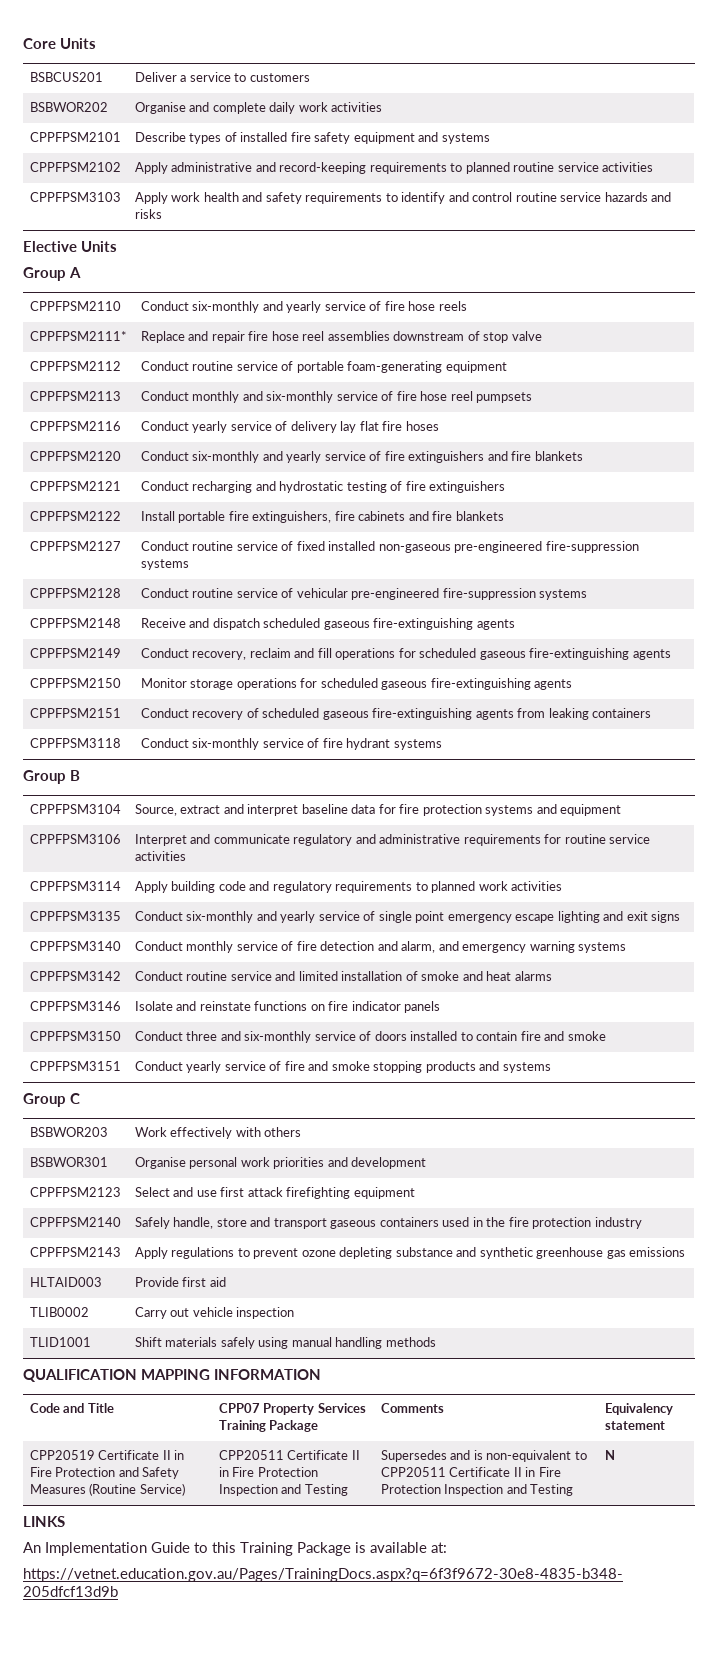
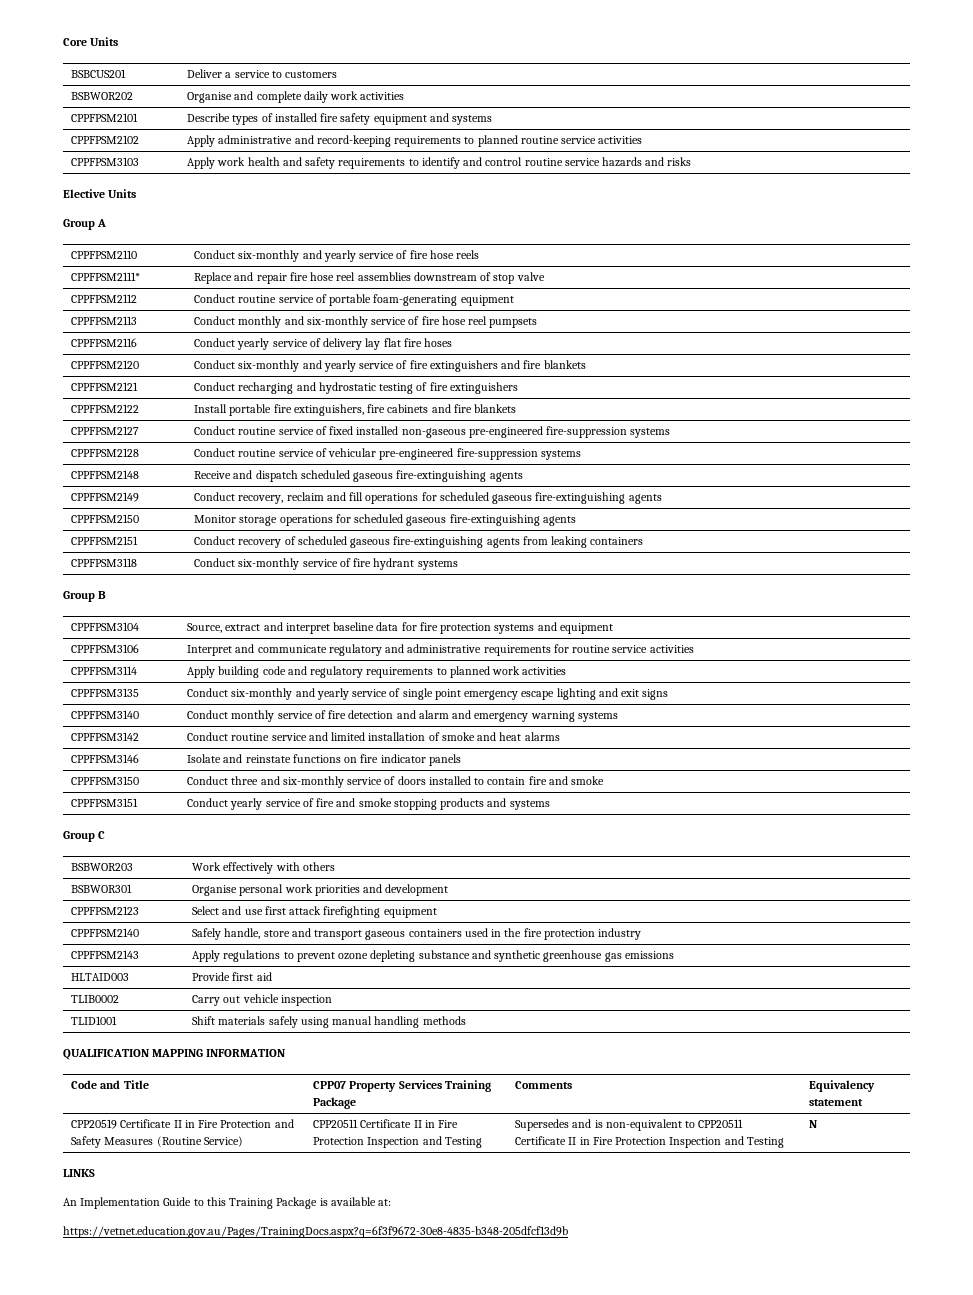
[401,941,436,953] alarm, -> [418,710,449,719] alarm

